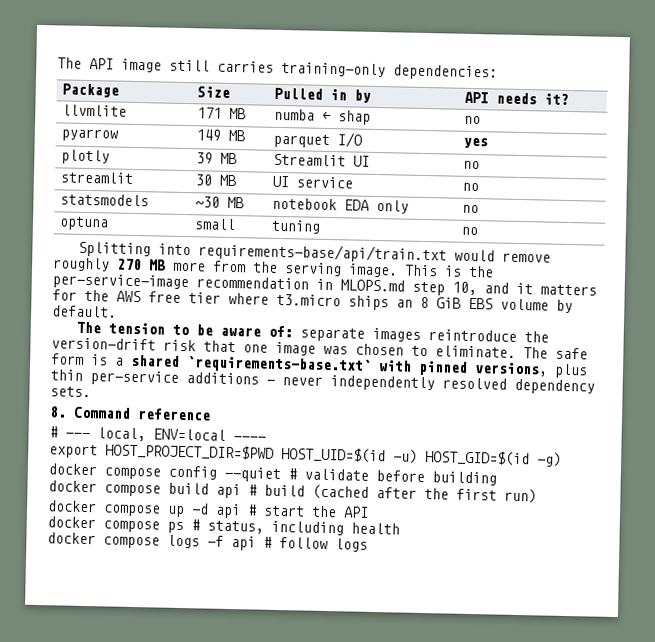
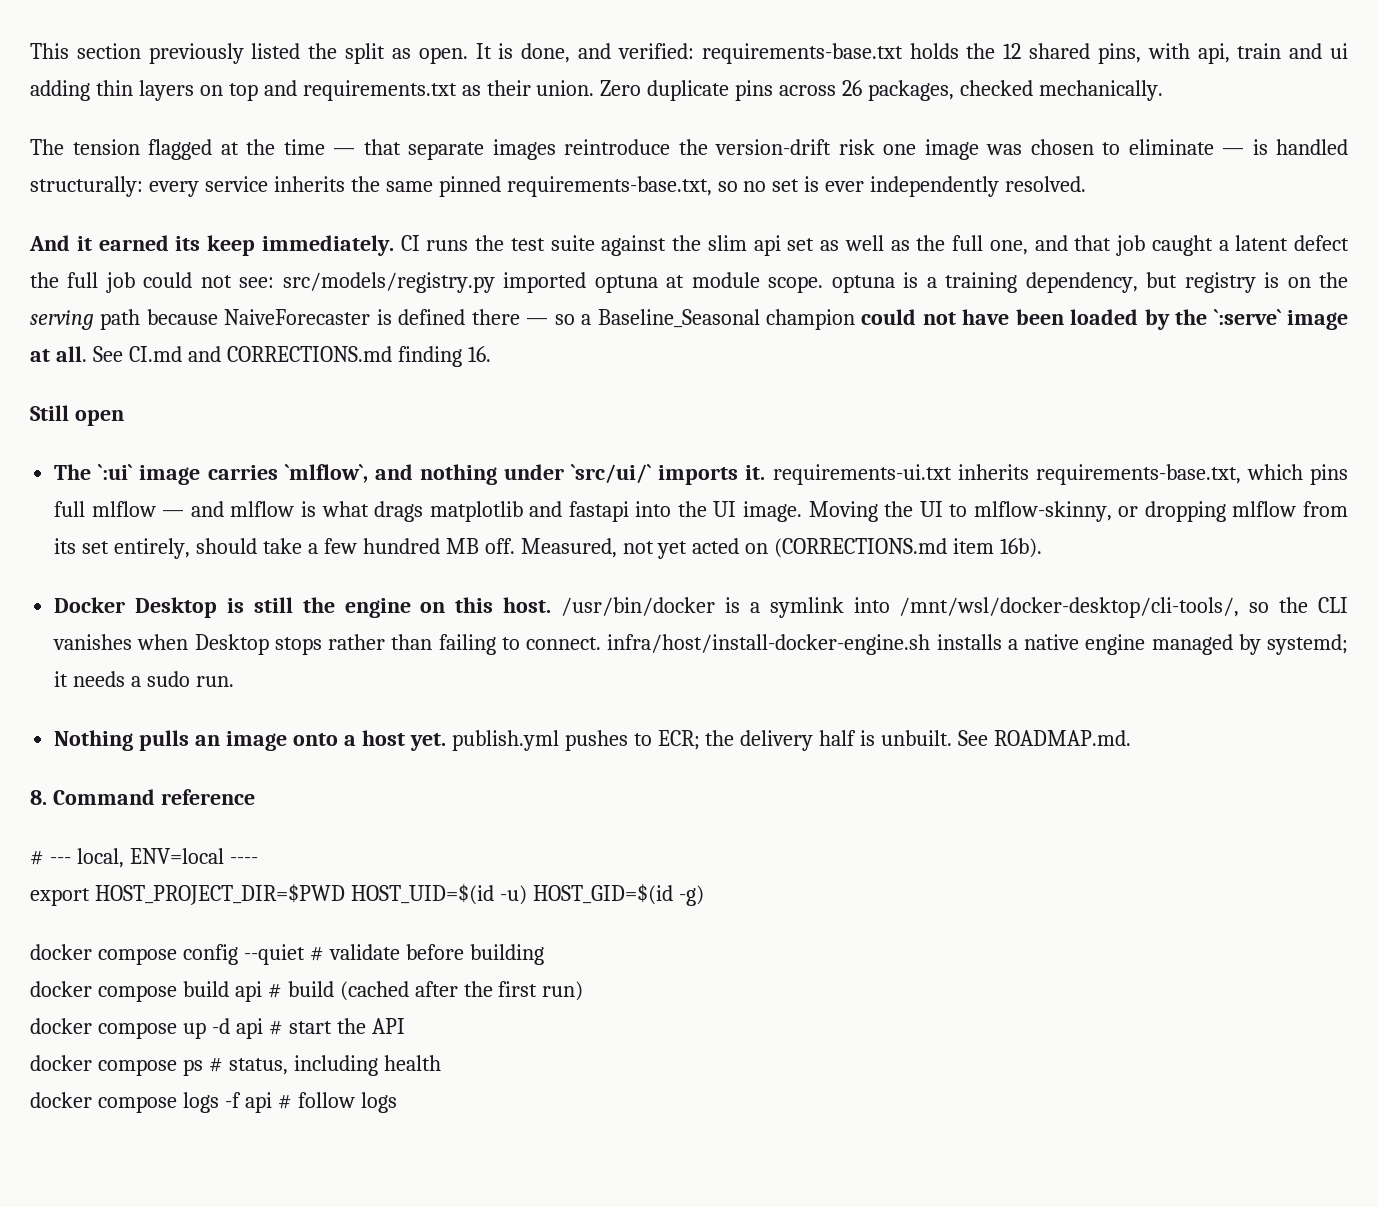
[57,57,498,81] [61,83,119,98] [196,86,230,98] [273,87,371,103] [463,91,569,105] [61,104,127,117] [196,107,246,120] [273,108,371,125] [463,115,481,125] [60,128,118,142] [195,129,245,142] [272,132,362,149] [462,137,488,149] [60,149,110,165] [195,152,237,165] [272,153,370,167] [462,160,480,170] [59,171,134,184] [194,174,237,187] [271,175,353,189] [461,182,479,192] [59,193,149,207] [194,196,244,209] [271,197,409,214] [461,204,479,214] [58,216,109,231] [193,218,236,231] [270,219,321,234] [460,226,478,236] [77,241,551,264] [52,257,494,278] [52,273,597,296] [52,289,573,314] [52,305,117,318] [75,321,293,338] The API image still carries training-only dependencies: // Package | Size | Pulled in by | API needs it? // llvmlite | 171 MB | numba ← shap | no // pyarrow | 149 MB | parquet I/O | yes // plotly | 39 MB | Streamlit UI | no // streamlit | 30 MB | UI service | no // statsmodels | ~30 MB | notebook EDA only | no // optuna | small | tuning | no // Splitting into requirements-base/api/train.txt would remove roughly 270 MB more from the serving image. This is the per-service-image recommendation in MLOPS.md step 10, and it matters for the AWS free tier where t3.micro ships an 8 GiB EBS volume by default. // The tension to be aware of: -> [30,43,1349,64] [30,80,1163,101] [30,139,401,160] This section previously listed the split as open. It is done, and verified: requirements-base.txt holds the 12 shared pins, with api, train and ui adding thin layers on top and requirements.txt as their union. Zero duplicate pins across 26 packages, checked mechanically. // The tension flagged at the time — that
[203,340,236,353] that -> (875, 147) none
[435,345,588,360] [51,353,588,379] [50,369,595,395] [50,386,91,398] eliminate. The safe form is a shared `requirements-base.txt` with pinned versions, plus thin per-service additions — never independently resolved dependency sets. -> [1128,139,1348,155] [30,176,1087,197] [29,235,1349,256] [30,272,1348,293] [30,309,1349,330] [30,346,491,367] [30,405,124,426] [54,464,1348,485] [54,501,1348,522] [54,538,1043,559] [54,597,1348,618] [53,634,1348,655] [54,671,234,687] [54,730,1132,751] eliminate — is handled structurally: every service inherits the same pinned requirements-base.txt, so no set is ever independently resolved. // And it earned its keep immediately. CI runs the test suite against the slim api set as well as the full one, and that job caught a latent defect the full job could not see: src/models/registry.py imported optuna at module scope. optuna is a training dependency, but registry is on the serving path because NaiveForecaster is defined there — so a Baseline_Seasonal champion could not have been loaded by the `:serve` image at all. See CI.md and CORRECTIONS.md finding 16. // Still open // The `:ui` image carries `mlflow`, and nothing under `src/ui/` imports it. requirements-ui.txt inherits requirements-base.txt, which pins full mlflow — and mlflow is what drags matplotlib and fastapi into the UI image. Moving the UI to mlflow-skinny, or dropping mlflow from its set entirely, should take a few hundred MB off. Measured, not yet acted on (CORRECTIONS.md item 16b). // Docker Desktop is still the engine on this host. /usr/bin/docker is a symlink into /mnt/wsl/docker-desktop/cli-tools/, so the CLI vanishes when Desktop stops rather than failing to connect. infra/host/install-docker-engine.sh installs a native engine managed by systemd; it needs a sudo run. // Nothing pulls an image onto a host yet. publish.yml pushes to ECR; the delivery half is unbuilt. See ROADMAP.md.

